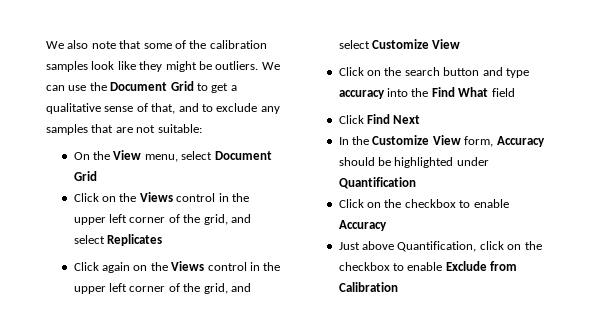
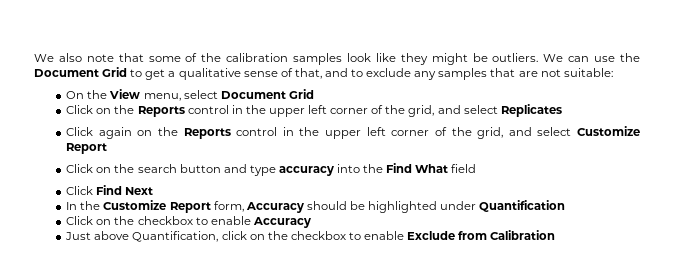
[139,192,173,202] Views -> [137,106,185,117] Reports
[171,261,205,271] Views -> [183,128,231,139] Reports
[432,39,461,49] View -> [66,143,108,154] Report
[432,135,461,145] View -> [169,202,211,213] Report

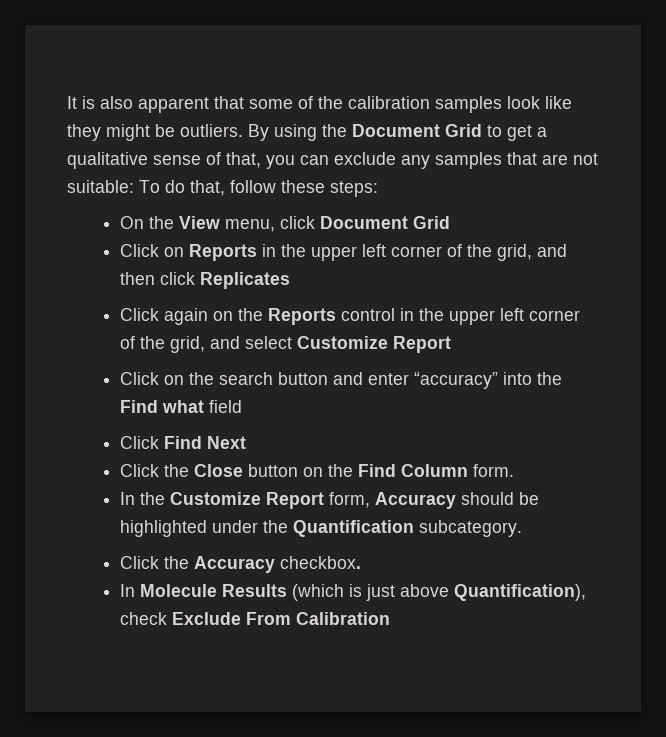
[34,53,114,62] We also note -> [67,96,209,113] It is also apparent
[543,54,616,62] We can use -> [248,124,317,141] By using
[324,68,364,77] and to -> [266,155,329,169] you can
(613, 72) none -> [139,180,378,197] To do that, follow these steps:
[183,90,218,99] select -> [279,216,315,229] click
[114,105,498,117] the Reports control in the upper left corner of the grid, and select -> [188,244,567,261] [119,272,195,285] Reports in the upper left corner of the grid, and then click
[249,165,334,176] type accuracy -> [367,372,498,389] enter “accuracy”
[415,164,449,173] What -> [161,400,204,413] what
(154, 191) none -> [119,464,514,477] // Click the Close button on the Find Column form.
(477, 205) none -> [262,520,288,533] the
[66,216,311,228] [65,231,488,242] // Click on the checkbox to enable Accuracy // Just above Quantification, click on the checkbox to enable Exclude from -> [418,520,522,537] [119,556,361,573] [119,584,586,601] [119,612,291,625] subcategory. // Click the Accuracy checkbox. // In Molecule Results (which is just above Quantification), check Exclude From

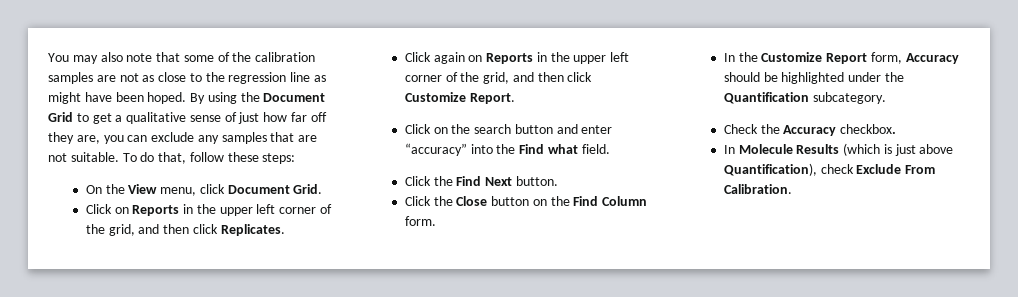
[67,96,209,113] It is also apparent -> [48,52,153,64] You may also note
[507,96,572,109] [67,124,243,141] look like they might be outliers. -> [96,72,327,84] [48,92,187,104] are not as close to the regression line as might have been hoped.
[226,152,261,168] that, -> [238,112,327,124] [48,132,100,144] just how far off they are,
[67,180,134,193] suitable: -> [70,152,119,162] suitable.
[412,216,450,229] Grid -> [293,184,323,194] Grid.
[199,272,290,289] Replicates -> [220,224,285,236] Replicates.
[237,308,580,325] [119,336,451,353] the Reports control in the upper left corner of the grid, and select Customize Report -> [486,52,630,64] [404,72,593,84] [404,92,515,104] Reports in the upper left corner of the grid, and then click Customize Report.
[208,400,242,413] [119,436,159,449] field // Click -> [581,144,610,154] [404,176,453,186] field. // Click the
(246, 442) none -> [515,176,558,186] button.
[119,556,159,569] Click -> [723,124,758,134] Check
[295,612,390,625] Calibration -> [723,184,792,194] Calibration.

